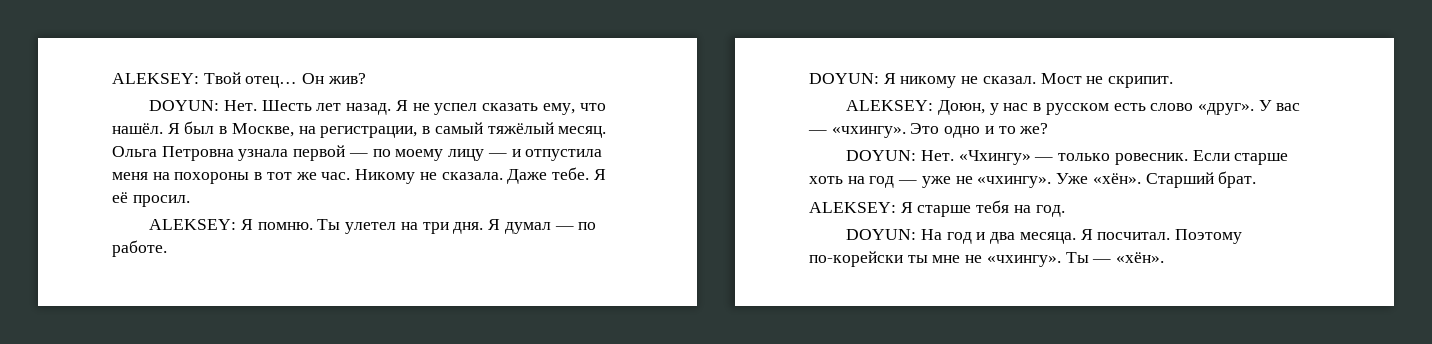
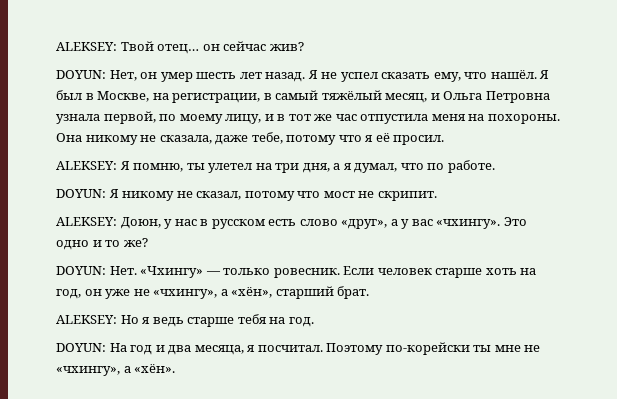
[302,73,325,84] Он -> [202,41,267,51] он сейчас
[223,100,312,111] Нет. Шесть -> [109,70,237,82] Нет, он умер шесть
[558,126,607,138] месяц. -> [385,93,440,103] месяц, и
[293,145,603,161] [112,167,606,184] первой — по моему лицу — и отпустила меня на похороны в тот же час. Никому не сказала. Даже тебе. Я -> [103,111,560,124] [56,132,374,145] первой, по моему лицу, и в тот же час отпустила меня на похороны. Она никому не сказала, даже тебе, потому что я
[257,219,341,230] помню. Ты -> [133,163,205,172] помню, ты
[453,219,574,234] дня. Я думал — -> [302,163,424,173] дня, а я думал, что
[982,73,1082,84] сказал. Мост -> [196,191,355,201] сказал, потому что мост
[1198,100,1300,115] [808,130,827,134] «друг». У вас — -> [341,219,433,229] «друг», а у вас
(1230, 155) none -> [377,268,432,275] человек
[869,172,1214,188] год — уже не «чхингу». Уже «хён». Старший -> [56,286,334,299] год, он уже не «чхингу», а «хён», старший
[900,202,913,213] Я -> [120,315,184,327] Но я ведь
[1019,229,1093,244] месяца. Я -> [194,345,256,355] месяца, я
[986,252,1112,267] «чхингу». Ты — -> [56,366,131,376] «чхингу», а

